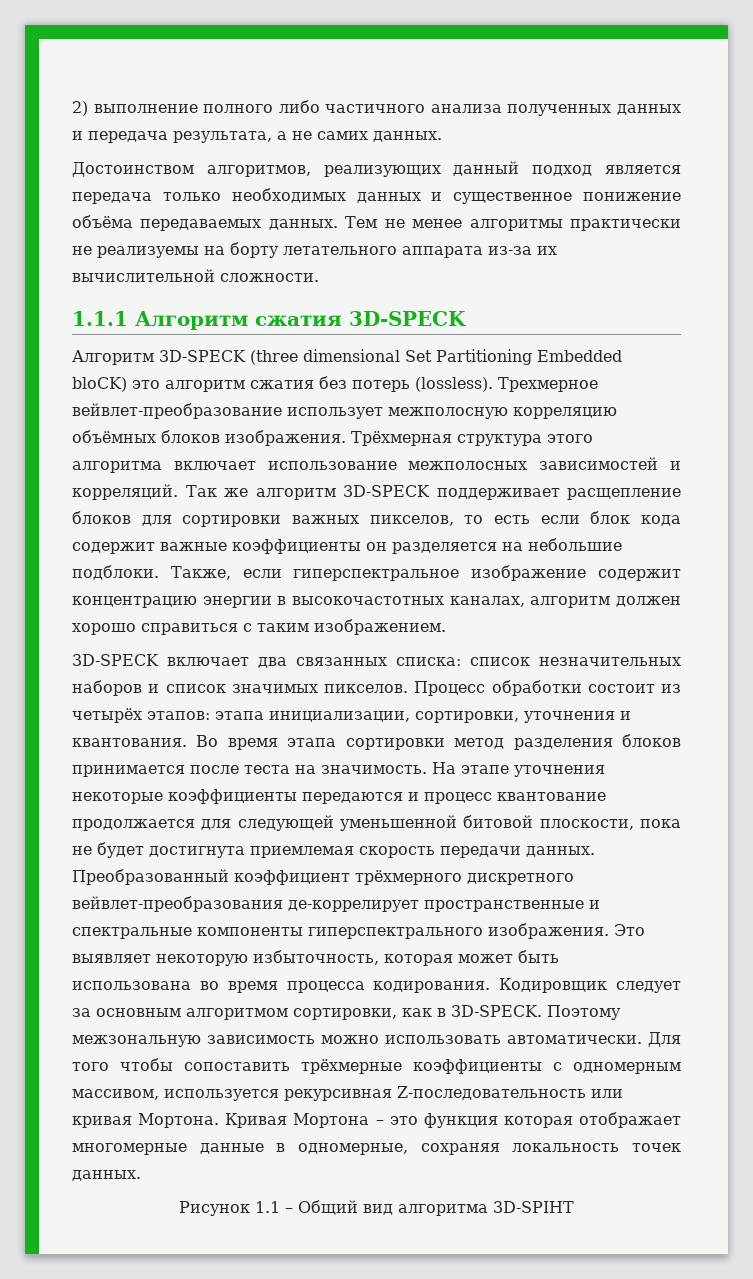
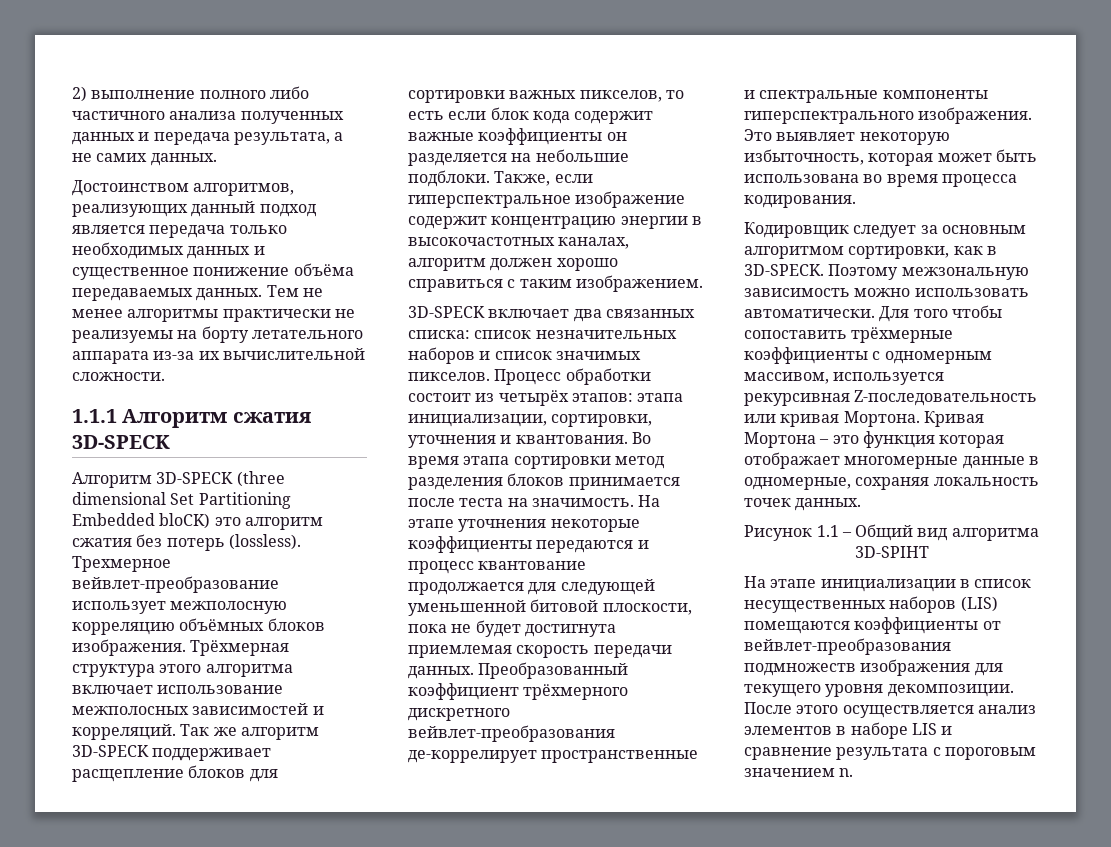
(491, 987) none -> (856, 201) //
(574, 1207) none -> [744,576,1032,592] [744,596,998,613] [744,617,1001,634] [744,638,951,655] [744,659,1003,676] [744,684,1014,697] [744,702,1036,718] [744,722,953,739] [744,747,1036,760] [744,768,854,777] // На этапе инициализации в список несущественных наборов (LIS) помещаются коэффициенты от вейвлет-преобразования подмножеств изображения для текущего уровня декомпозиции. После этого осуществляется анализ элементов в наборе LIS и сравнение результата с пороговым значением n.

